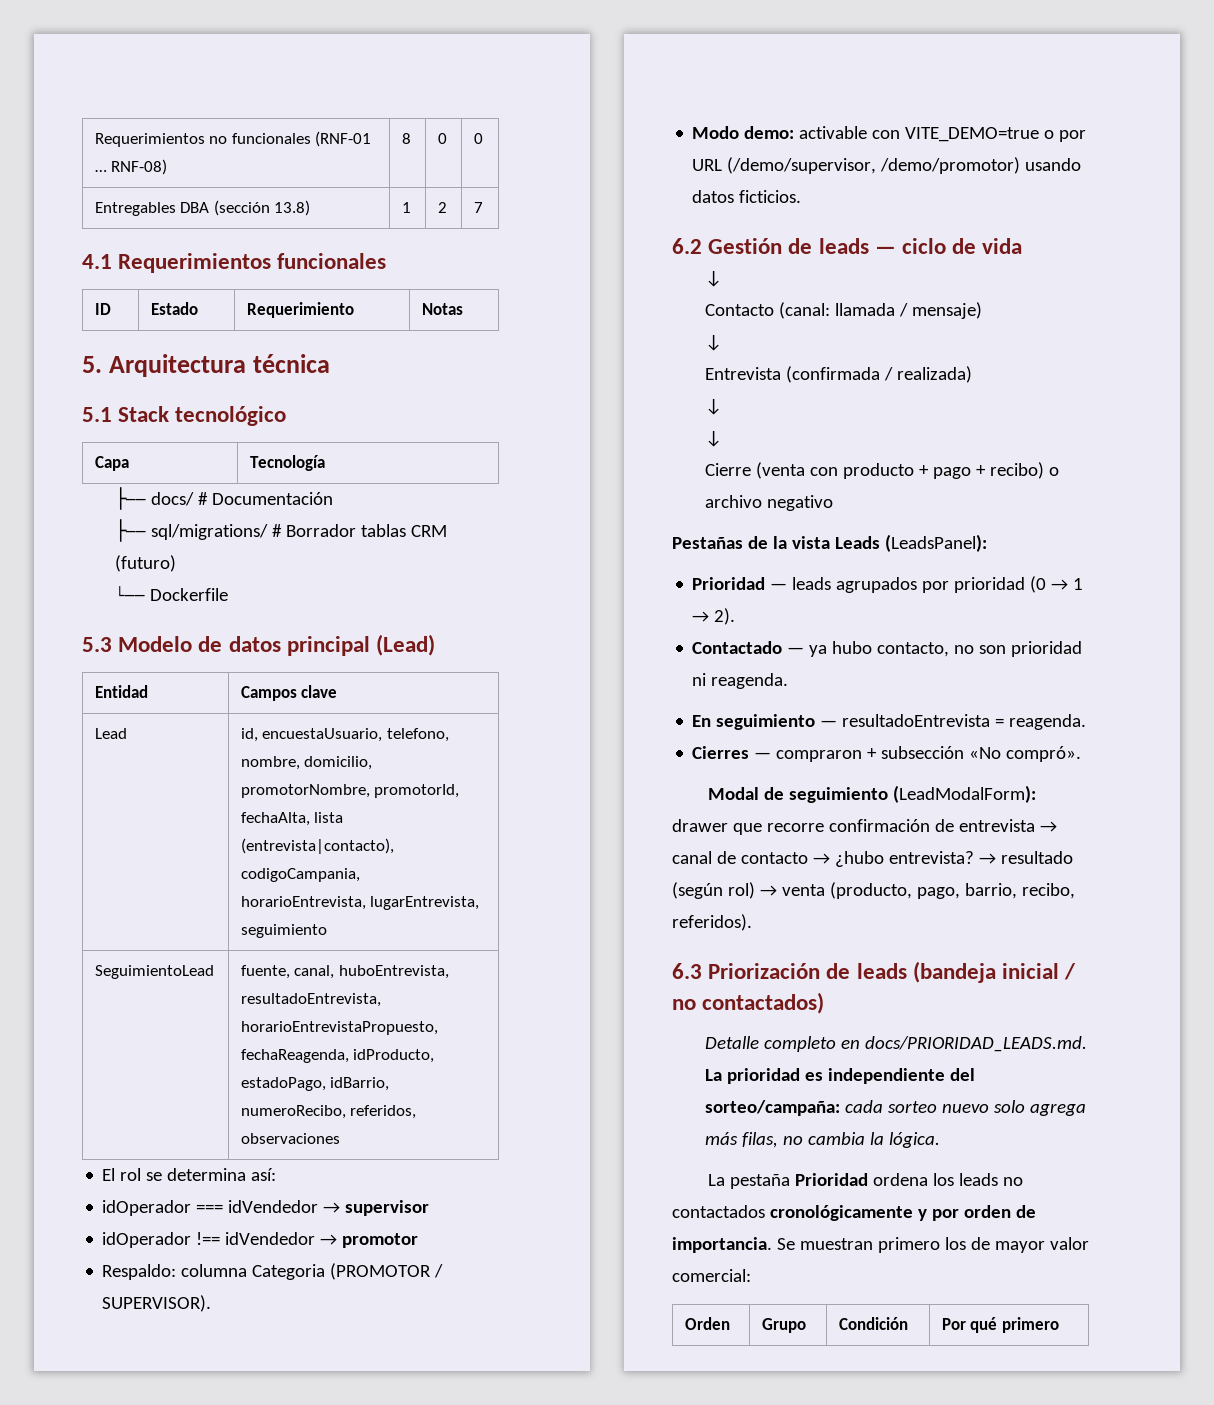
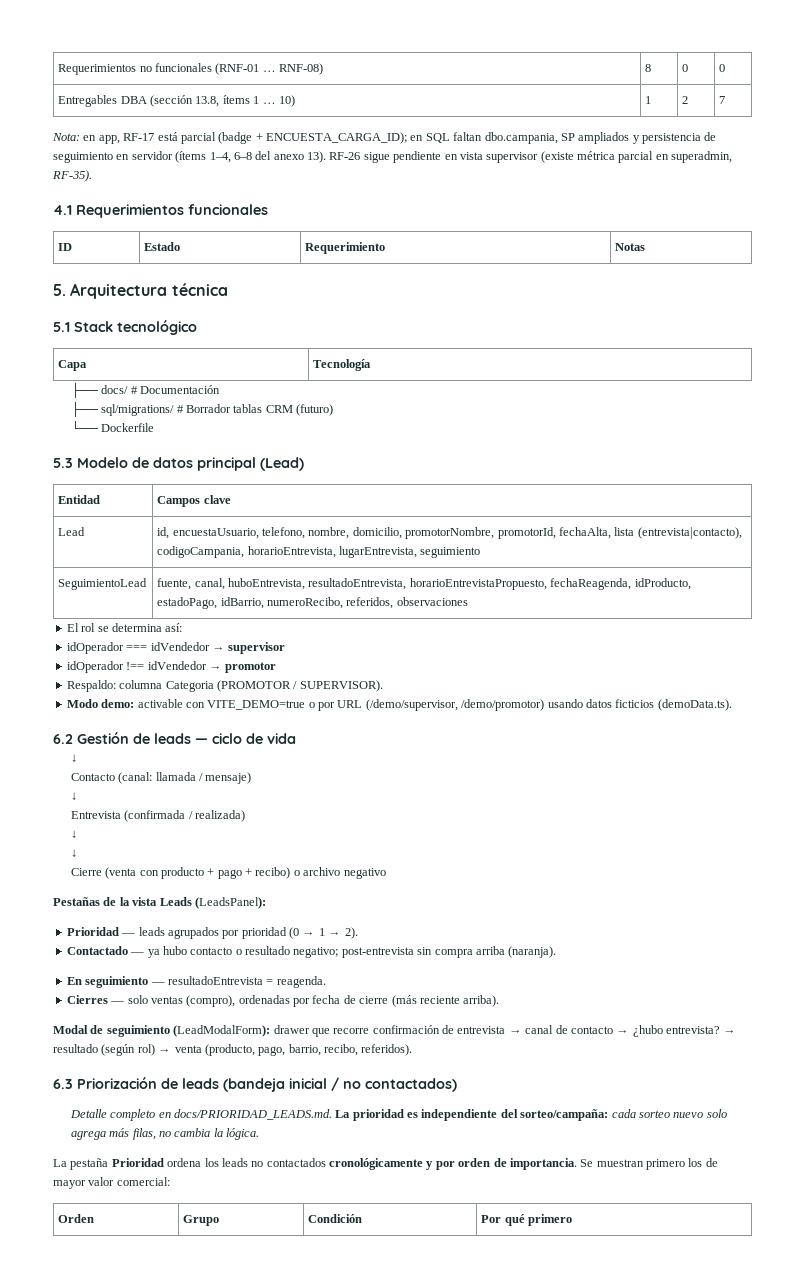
[274,200,311,216] [402,202,412,213] [438,202,448,213] [474,202,484,213] 13.8) | 1 | 2 | 7 -> [195,95,295,107] [645,96,652,104] [682,96,689,104] [719,96,726,104] [52,132,717,144] [53,151,733,163] [52,170,92,182] 13.8, ítems 1 … 10) | 1 | 2 | 7 // Nota: en app, RF-17 está parcial (badge + ENCUESTA_CARGA_ID); en SQL faltan dbo.campania, SP ampliados y persistencia de seguimiento en servidor (ítems 1–4, 6–8 del anexo 13). RF-26 sigue pendiente en vista supervisor (existe métrica parcial en superadmin, RF-35).
[739,190,802,203] ficticios. -> [615,699,732,711] ficticios (demoData.ts).
[877,641,1083,657] [692,673,789,689] contacto, no son prioridad ni reagenda. -> [190,946,557,958] contacto o resultado negativo; post-entrevista sin compra arriba (naranja).
[776,746,1082,762] compraron + subsección «No compró». -> [127,995,500,1007] solo ventas (compro), ordenadas por fecha de cierre (más reciente arriba).

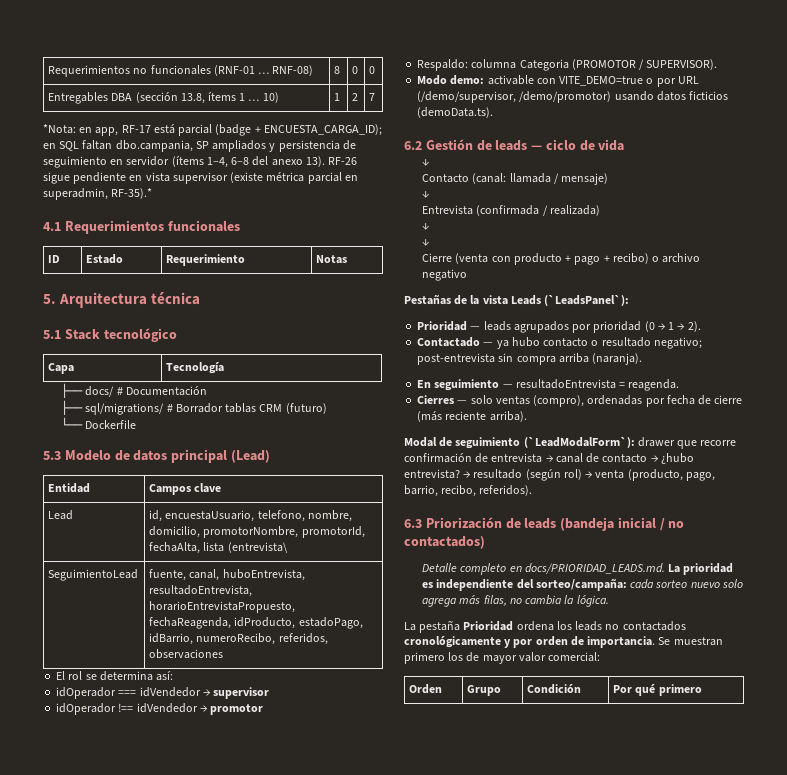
[52,133,80,141] Nota: -> [43,124,76,134] *Nota:
[52,170,92,182] RF-35). -> [111,188,153,199] RF-35).*
[637,527,742,539] [157,546,481,558] (entrevista|contacto), codigoCampania, horarioEntrevista, lugarEntrevista, seguimiento -> [227,542,288,553] (entrevista\
[194,897,266,909] (LeadsPanel): -> [544,295,630,306] (`LeadsPanel`):
[173,1025,271,1037] (LeadModalForm): -> [523,437,635,448] (`LeadModalForm`):

